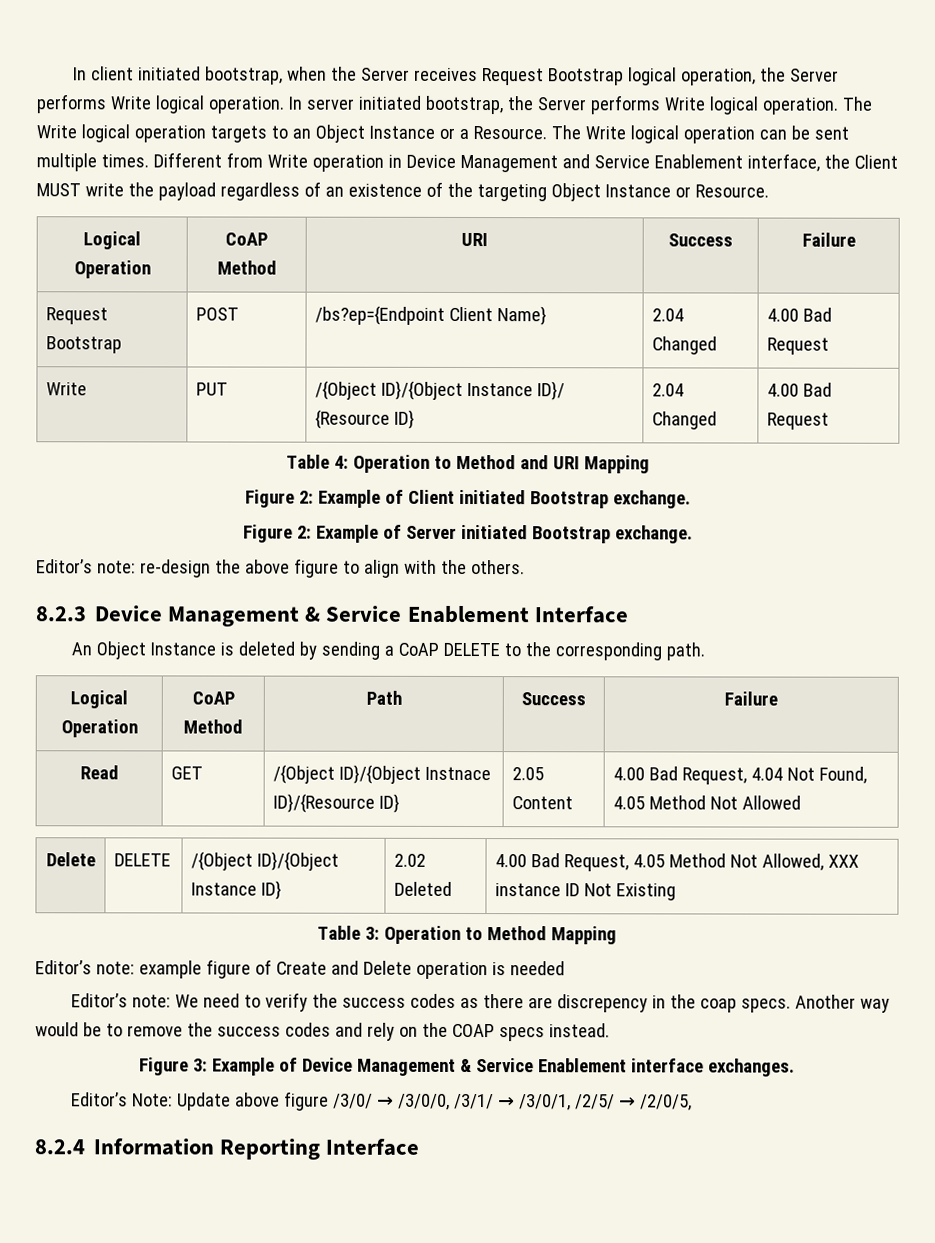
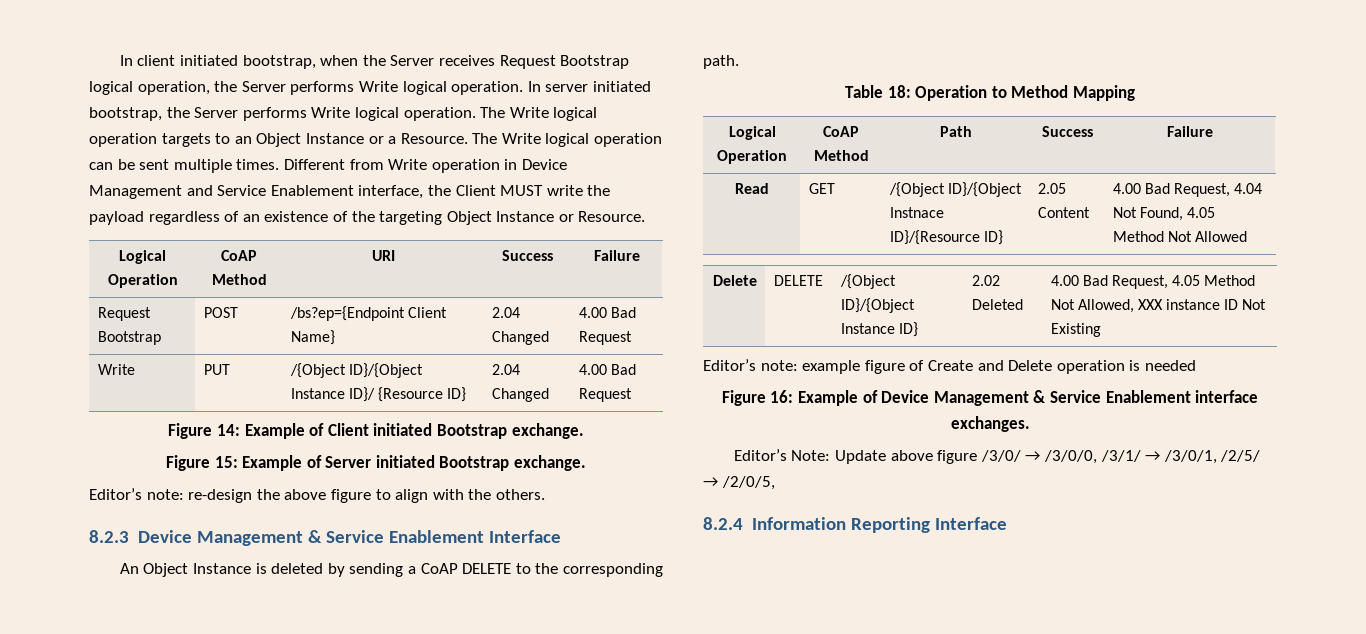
[286,454,650,474] [245,489,315,508] // Table 4: Operation to Method and URI Mapping // Figure 2: -> [168,423,241,439] // Figure 14:
[297,525,313,539] 2: -> [214,456,238,468] 15:
(706, 651) none -> [845,85,1135,101] // Table 18: Operation to Method Mapping
[317,925,617,945] // Table 3: Operation to Method Mapping -> (1101, 330) none
[71,992,891,1013] [35,1022,610,1042] [139,1057,209,1076] // Editor’s note: We need to verify the success codes as there are discrepency in the coap specs. Another way would be to remove the success codes and rely on the COAP specs instead. // Figure 3: -> [721,390,794,406] // Figure 16:

